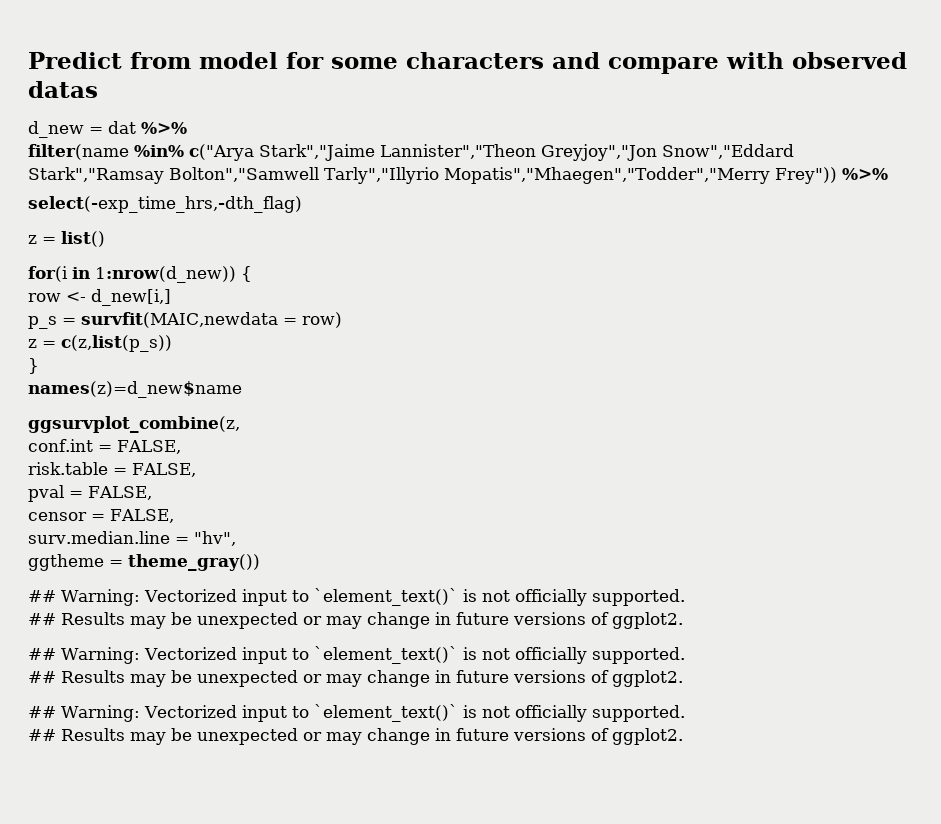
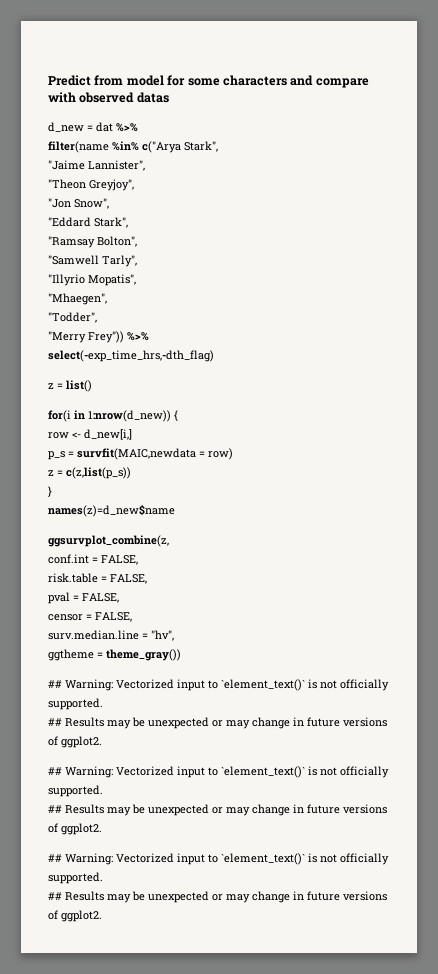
[259,144,794,161] [28,167,770,184] Stark","Jaime Lannister","Theon Greyjoy","Jon Snow","Eddard Stark","Ramsay Bolton","Samwell Tarly","Illyrio Mopatis","Mhaegen","Todder","Merry -> [184,141,218,152] [48,160,145,171] [48,179,134,191] [48,198,109,209] [48,217,128,228] [48,236,137,248] [48,255,137,267] [48,274,136,286] [48,293,107,305] [48,312,97,323] [48,331,86,343] Stark", // "Jaime Lannister", // "Theon Greyjoy", // "Jon Snow", // "Eddard Stark", // "Ramsay Bolton", // "Samwell Tarly", // "Illyrio Mopatis", // "Mhaegen", // "Todder", // "Merry

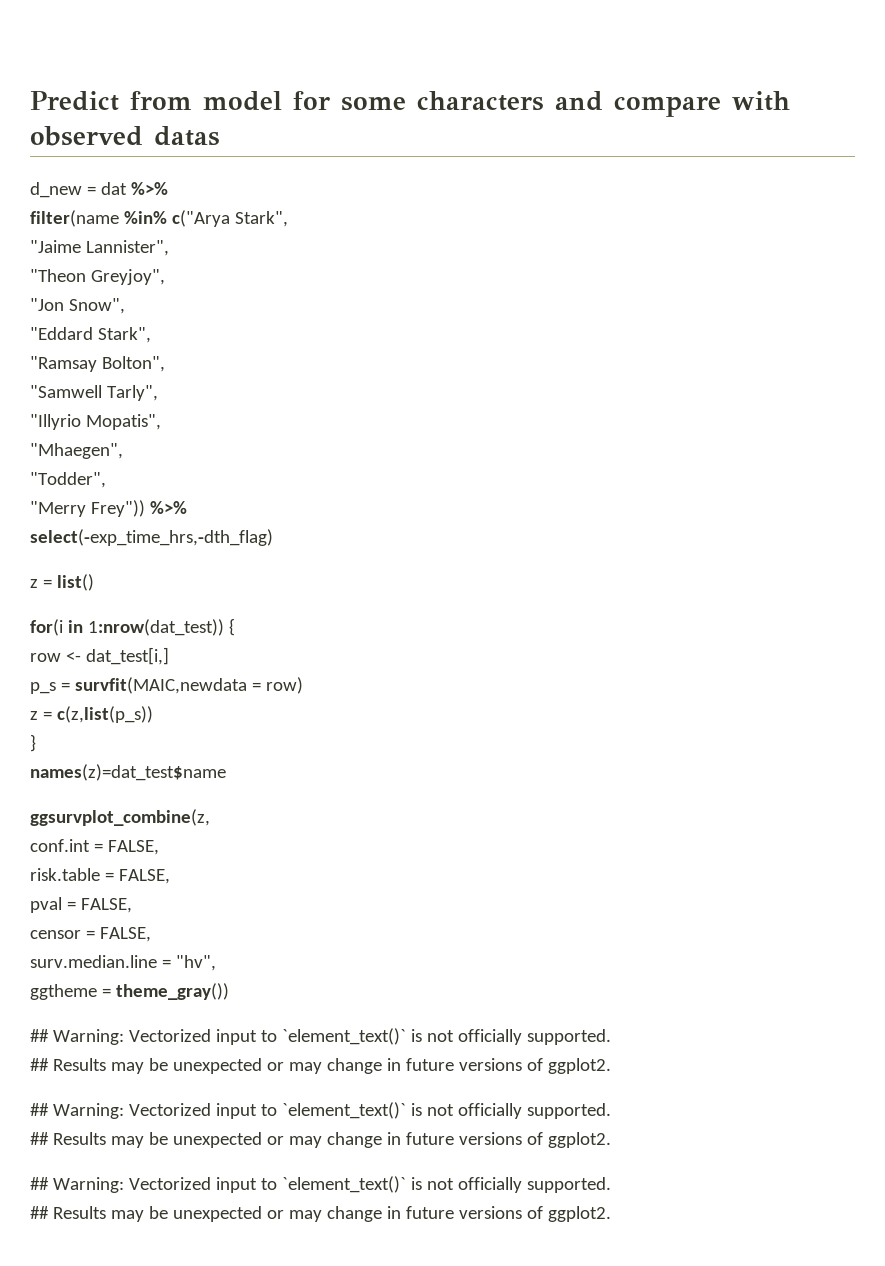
[88,410,171,422] 1:nrow(d_new)) -> [87,619,224,636] 1:nrow(dat_test))
[84,429,132,440] d_new[i,] -> [85,647,169,665] dat_test[i,]
[48,504,175,517] names(z)=d_new$name -> [30,764,226,781] names(z)=dat_test$name

